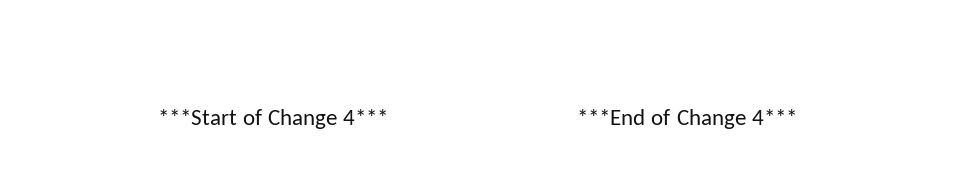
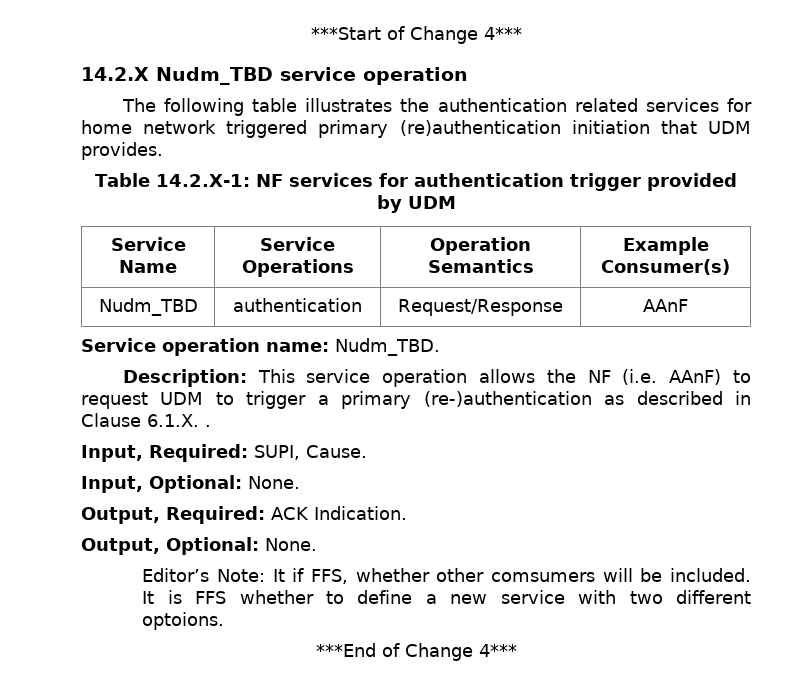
(389, 117) none -> [81,67,468,85] [121,98,752,116] [81,120,751,138] [81,142,163,160] [95,173,737,191] [376,195,456,213] [110,237,186,251] [119,260,177,273] [260,237,335,251] [241,259,354,277] [430,237,531,255] [427,259,534,273] [622,237,709,255] [601,259,730,275] [98,298,198,316] [233,298,362,312] [398,299,564,316] [643,299,688,312] [81,338,440,356] [122,369,751,387] [81,391,751,409] [81,413,211,427] [81,444,367,462] [81,475,300,493] [81,506,407,524] [81,537,317,555] [142,568,751,584] [142,590,751,604] [142,612,225,630] // 14.2.X Nudm_TBD service operation // The following table illustrates the authentication related services for home network triggered primary (re)authentication initiation that UDM provides. // Table 14.2.X-1: NF services for authentication trigger provided by UDM // Service Name | Service Operations | Operation Semantics | Example Consumer(s) // Nudm_TBD | authentication | Request/Response | AAnF // Service operation name: Nudm_TBD. // Description: This service operation allows the NF (i.e. AAnF) to request UDM to trigger a primary (re-)authentication as described in Clause 6.1.X. . // Input, Required: SUPI, Cause. // Input, Optional: None. // Output, Required: ACK Indication. // Output, Optional: None. // Editor’s Note: It if FFS, whether other comsumers will be included. It is FFS whether to define a new service with two different optoions.

